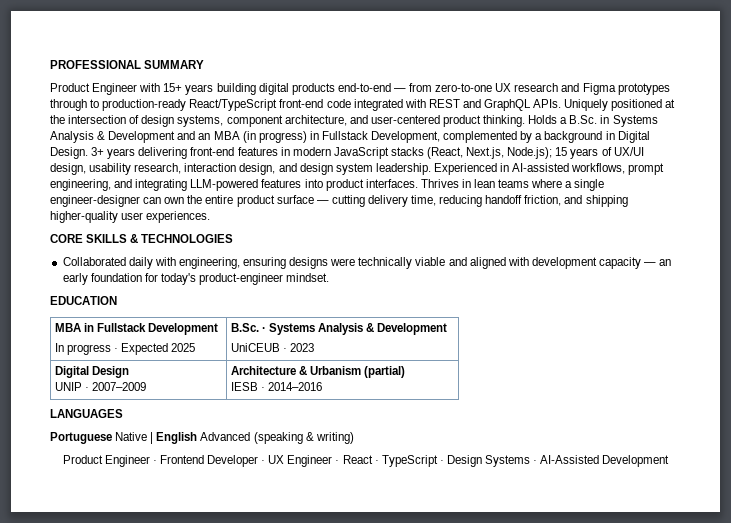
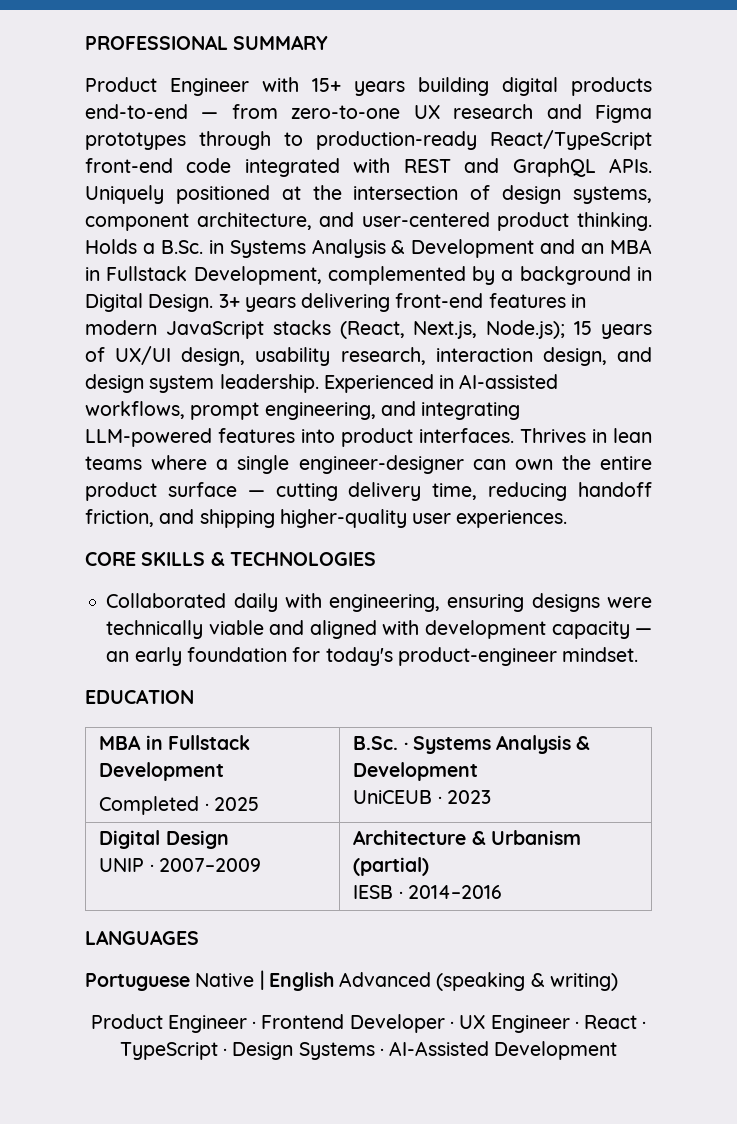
[242,131,307,143] (in progress) -> (652, 246) none
[54,343,169,355] In progress · Expected -> [99,796,209,815] Completed ·

